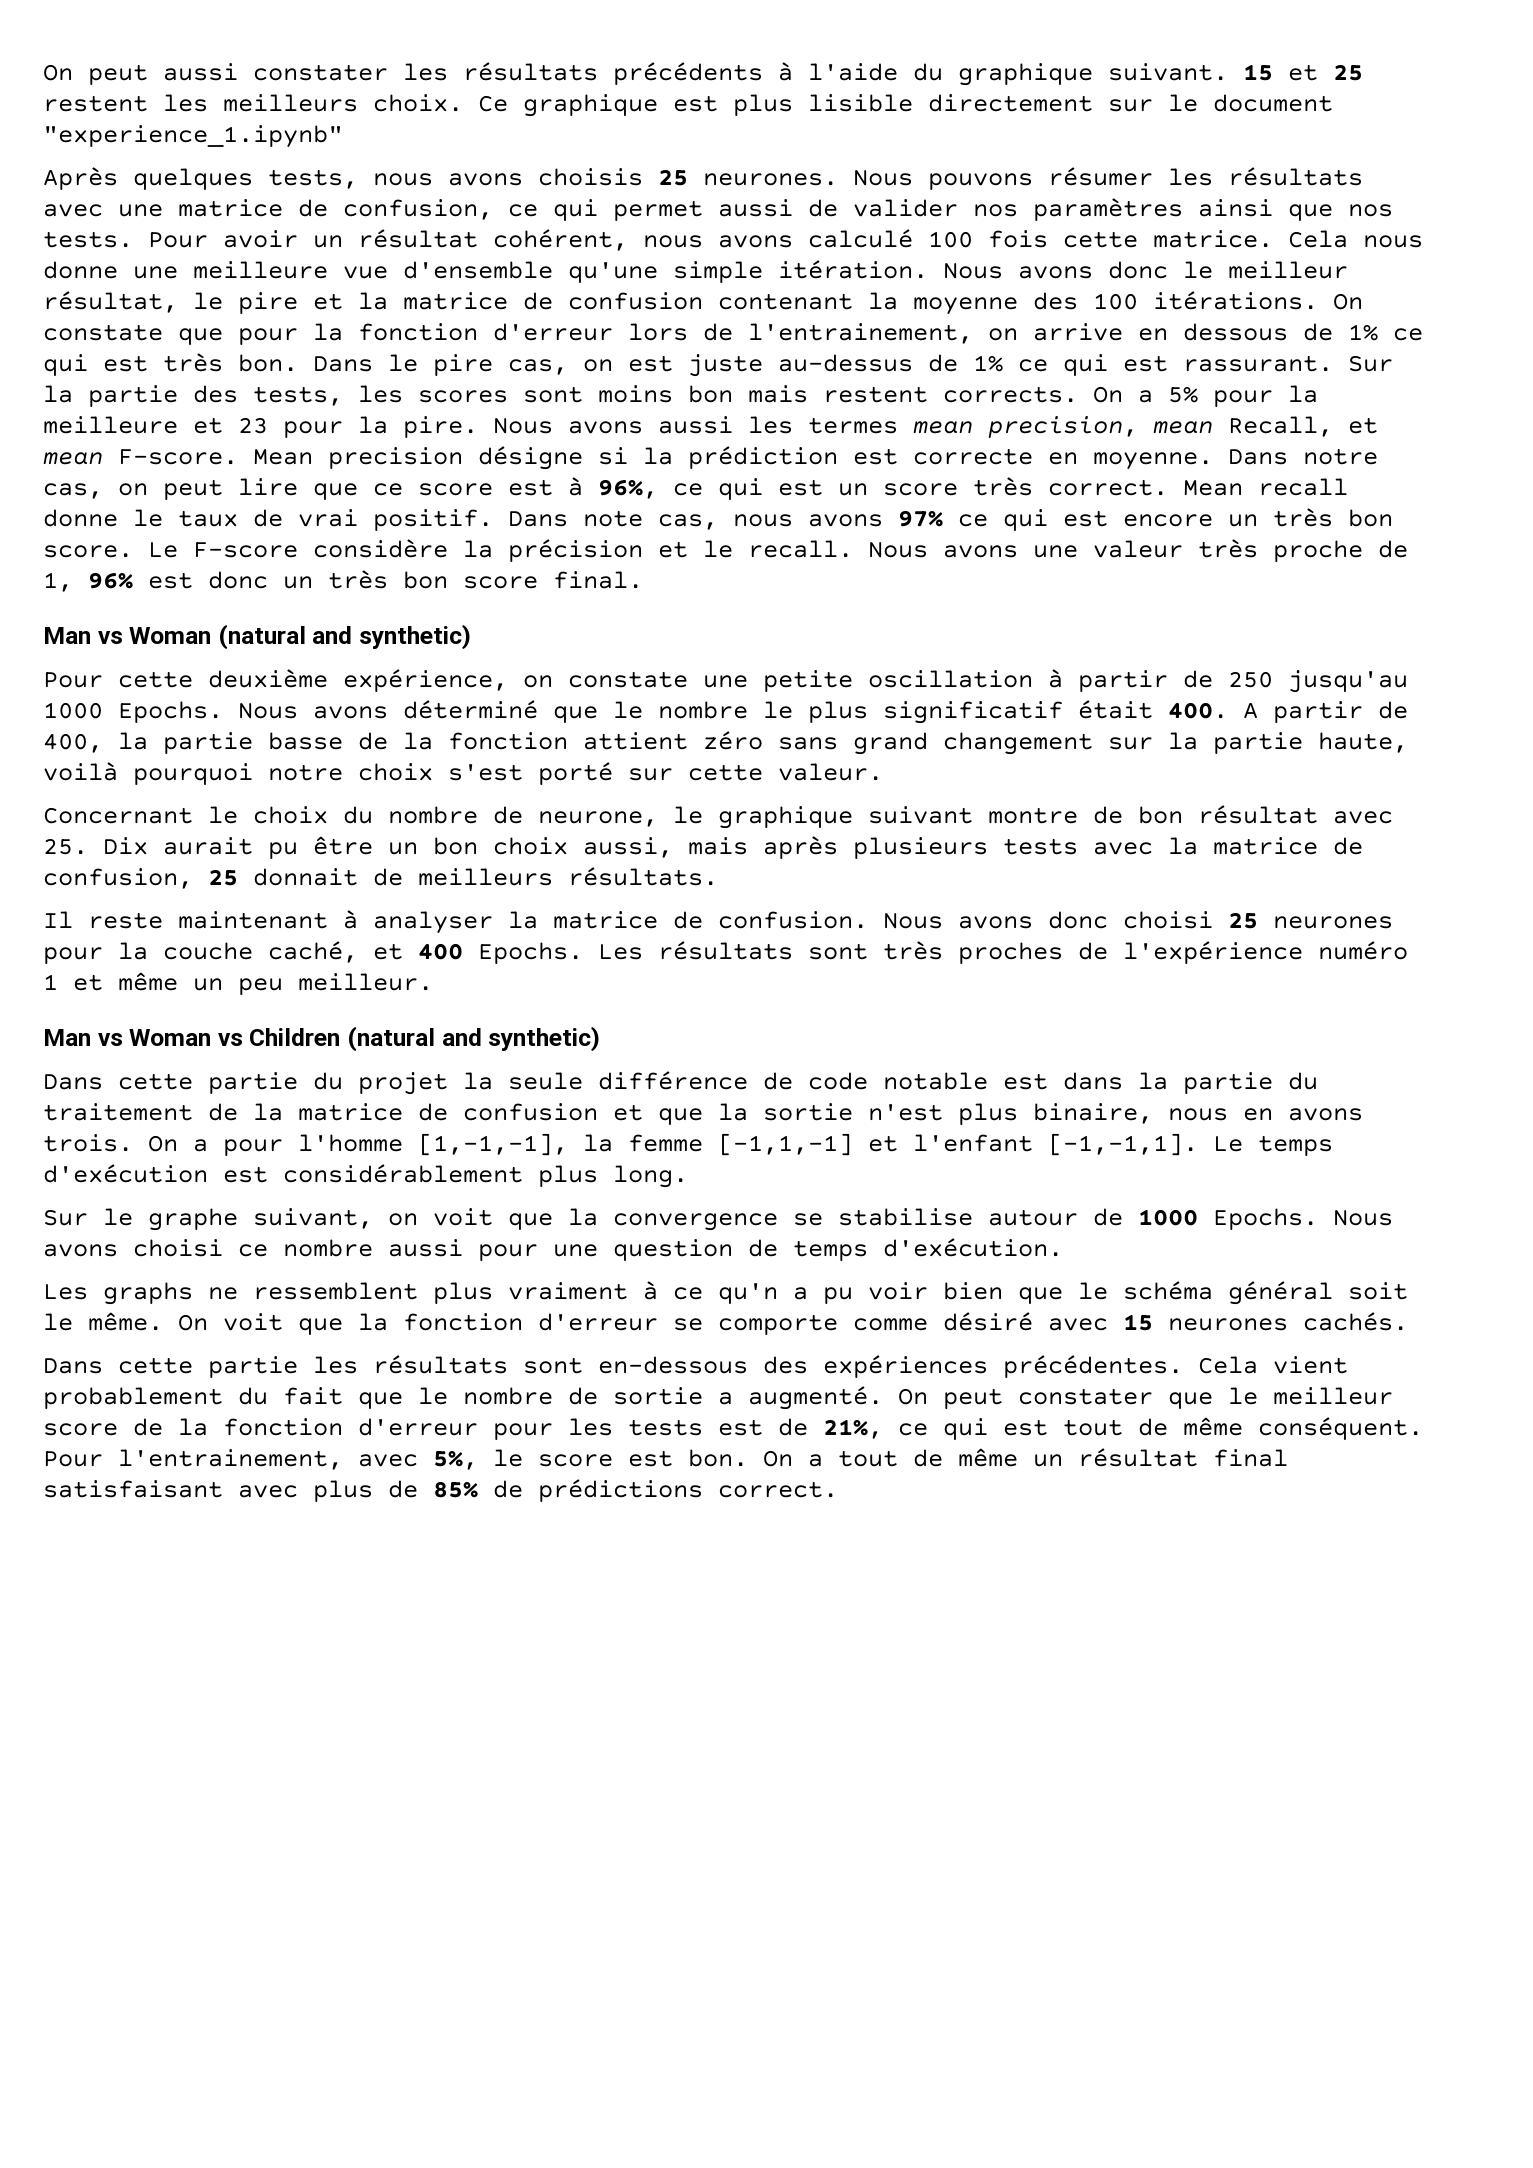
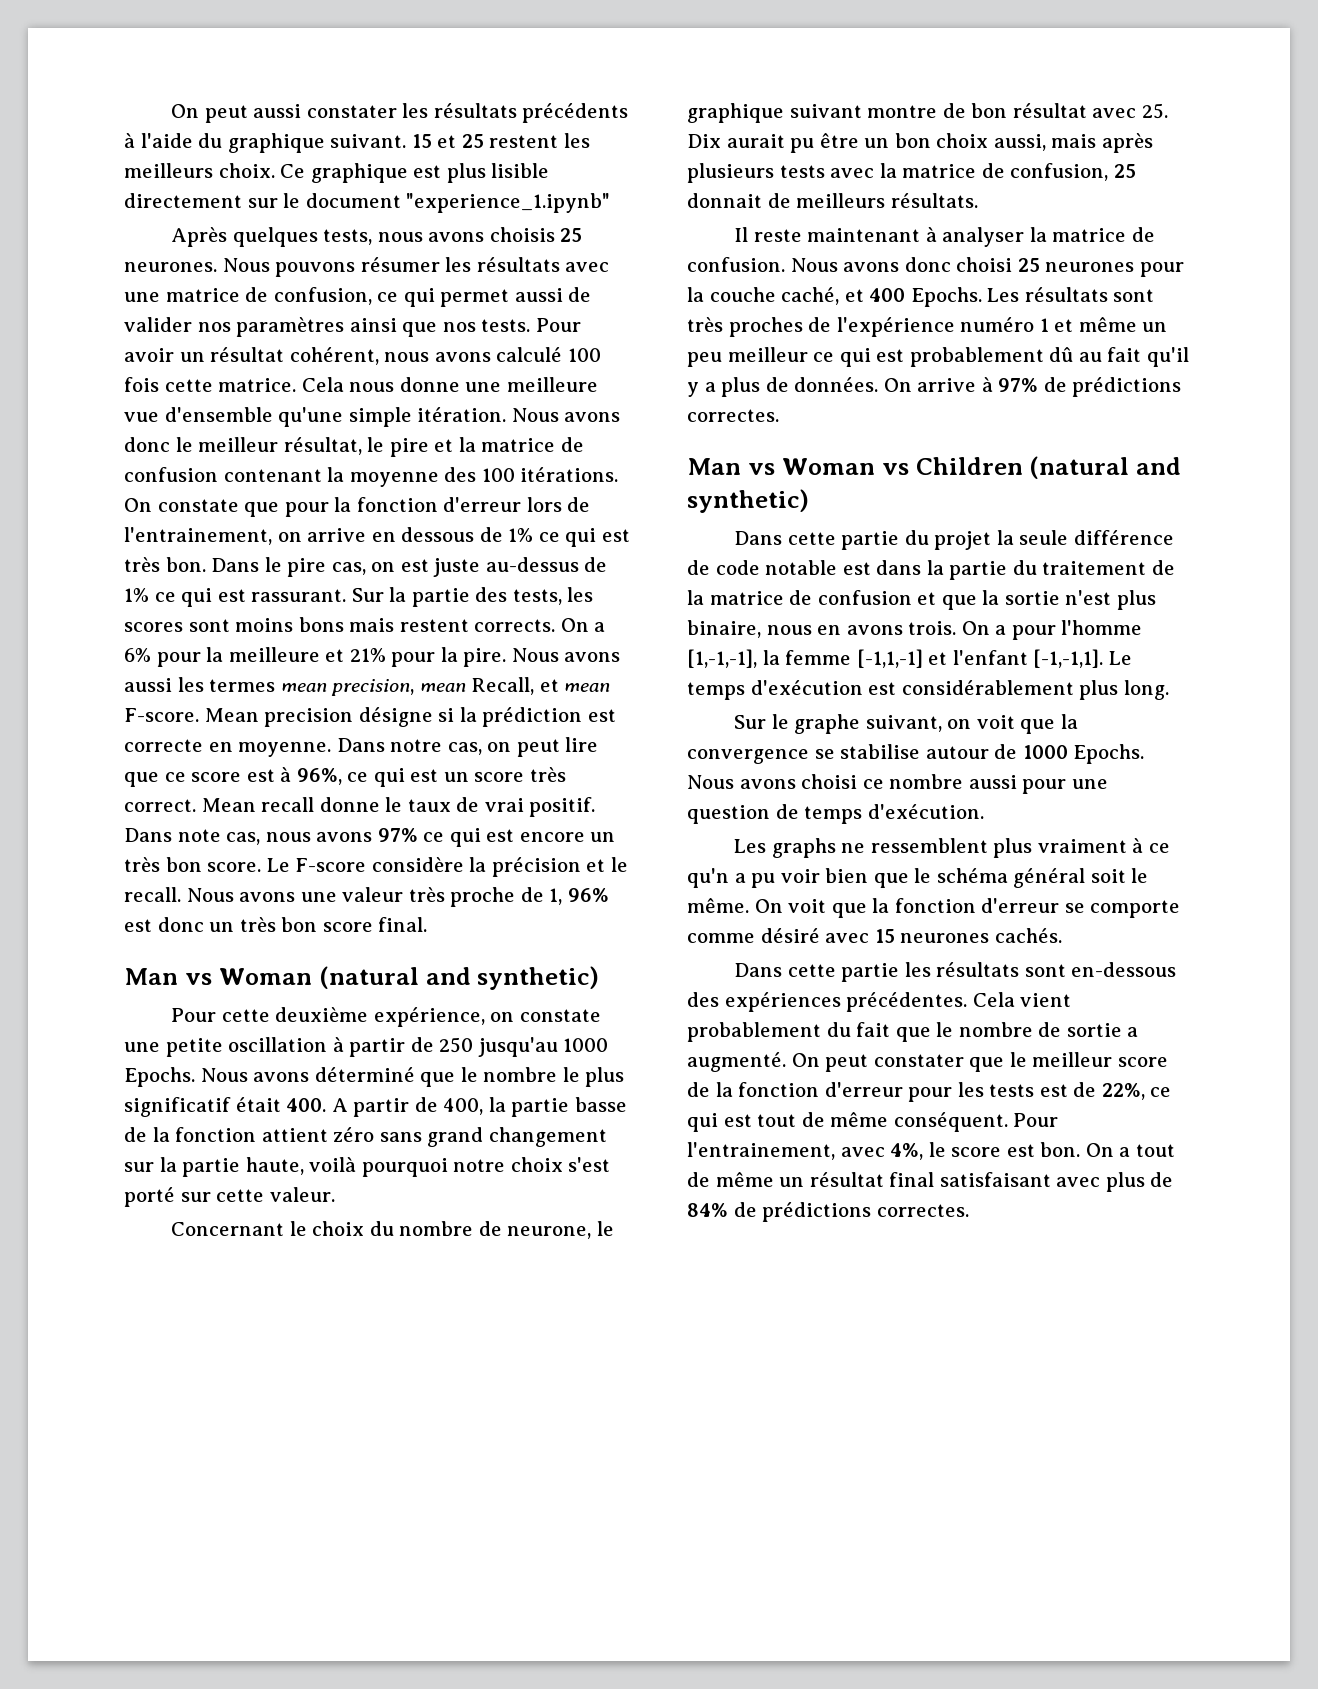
[688,385,733,403] bon -> [298,617,344,632] bons
[1168,386,1198,403] 5% -> [124,648,151,662] 6%
[238,417,268,434] 23 -> [349,648,386,662] 21%
[298,973,433,991] meilleur. -> [727,347,1189,367] [687,377,1182,397] [687,409,779,422] meilleur ce qui est probablement dû au fait qu'il y a plus de données. On arrive à 97% de prédictions correctes.
[823,1419,883,1439] 21%, -> [1101,1083,1145,1100] 22%,
[433,1450,478,1470] 5%, -> [890,1143,924,1160] 4%,
[433,1479,838,1502] 85% de prédictions correct. -> [687,1202,969,1222] 84% de prédictions correctes.

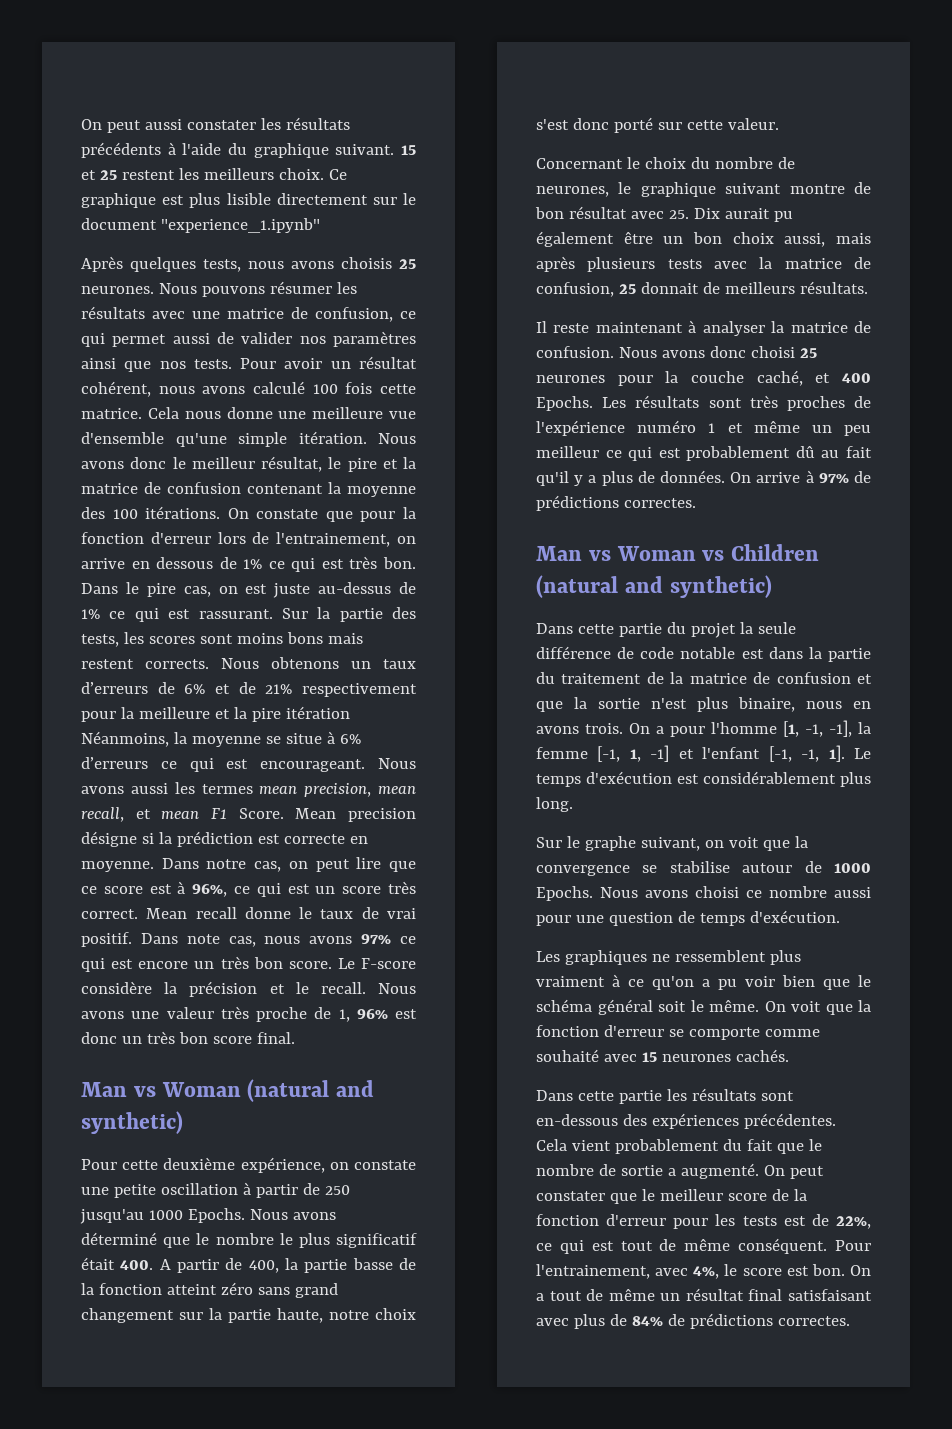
[560,618,606,632] [124,647,507,667] On a 6% pour la meilleure et 21% pour la pire. -> [221,657,416,669] [81,682,417,697] [81,706,350,722] [81,731,361,747] [81,757,366,772] Nous obtenons un taux d’erreurs de 6% et de 21% respectivement pour la meilleure et la pire itération Néanmoins, la moyenne se situe à 6% d’erreurs ce qui est encourageant.
[471,677,535,695] Recall, -> [81,807,124,822] recall,
[124,708,199,722] F-score. -> [210,808,284,819] F1 Score.
[261,1128,328,1142] attient -> [166,1284,217,1295] atteint
[309,1157,448,1177] voilà pourquoi -> (323, 1315) none
(611, 1164) none -> [572,118,609,130] donc
[507,1226,592,1239] neurone, -> [536,186,609,197] neurones,
(815, 145) none -> [536,231,614,247] également
[687,649,1104,668] [1,-1,-1], la femme [-1,1,-1] et l'enfant [-1,-1,1]. -> [783,720,871,737] [536,745,845,762] [1, -1, -1], la femme [-1, 1, -1] et l'enfant [-1, -1, 1].
[771,838,836,858] graphs -> [564,950,647,965] graphiques
[687,868,729,888] qu'n -> [652,976,694,990] qu'on
[760,928,820,943] désiré -> [536,1049,599,1062] souhaité

